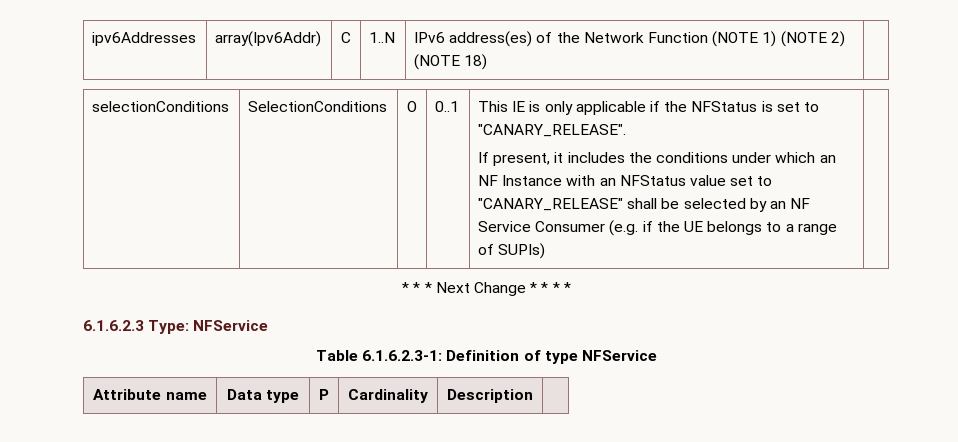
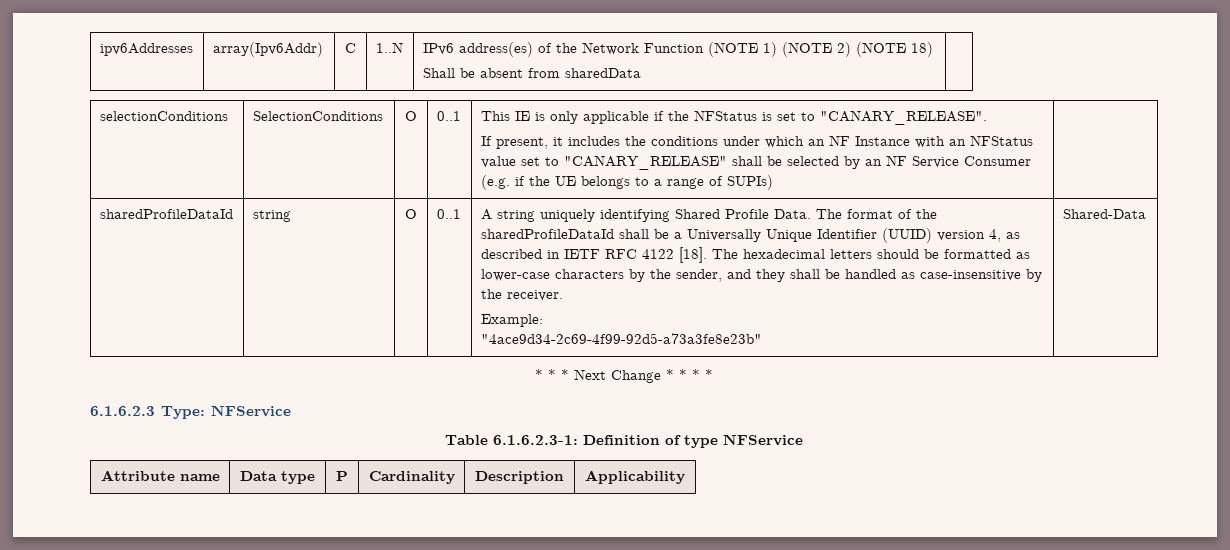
(488, 62) none -> [422,68,641,78] // Shall be absent from sharedData
(546, 251) none -> [99,209,233,219] [252,210,291,222] [405,209,417,219] [436,209,461,219] [480,209,937,222] [480,228,1020,243] [480,247,1030,263] [480,269,1042,282] [480,289,563,301] [480,314,543,327] [480,333,762,344] [1062,209,1146,219] // sharedProfileDataId | string | O | 0..1 | A string uniquely identifying Shared Profile Data. The format of the sharedProfileDataId shall be a Universally Unique Identifier (UUID) version 4, as described in IETF RFC 4122 [18]. The hexadecimal letters should be formatted as lower-case characters by the sender, and they shall be handled as case-insensitive by the receiver. // Example: // "4ace9d34-2c69-4f99-92d5-a73a3fe8e23b" | Shared-Data
(533, 396) none -> [585,470,685,484] Applicability

